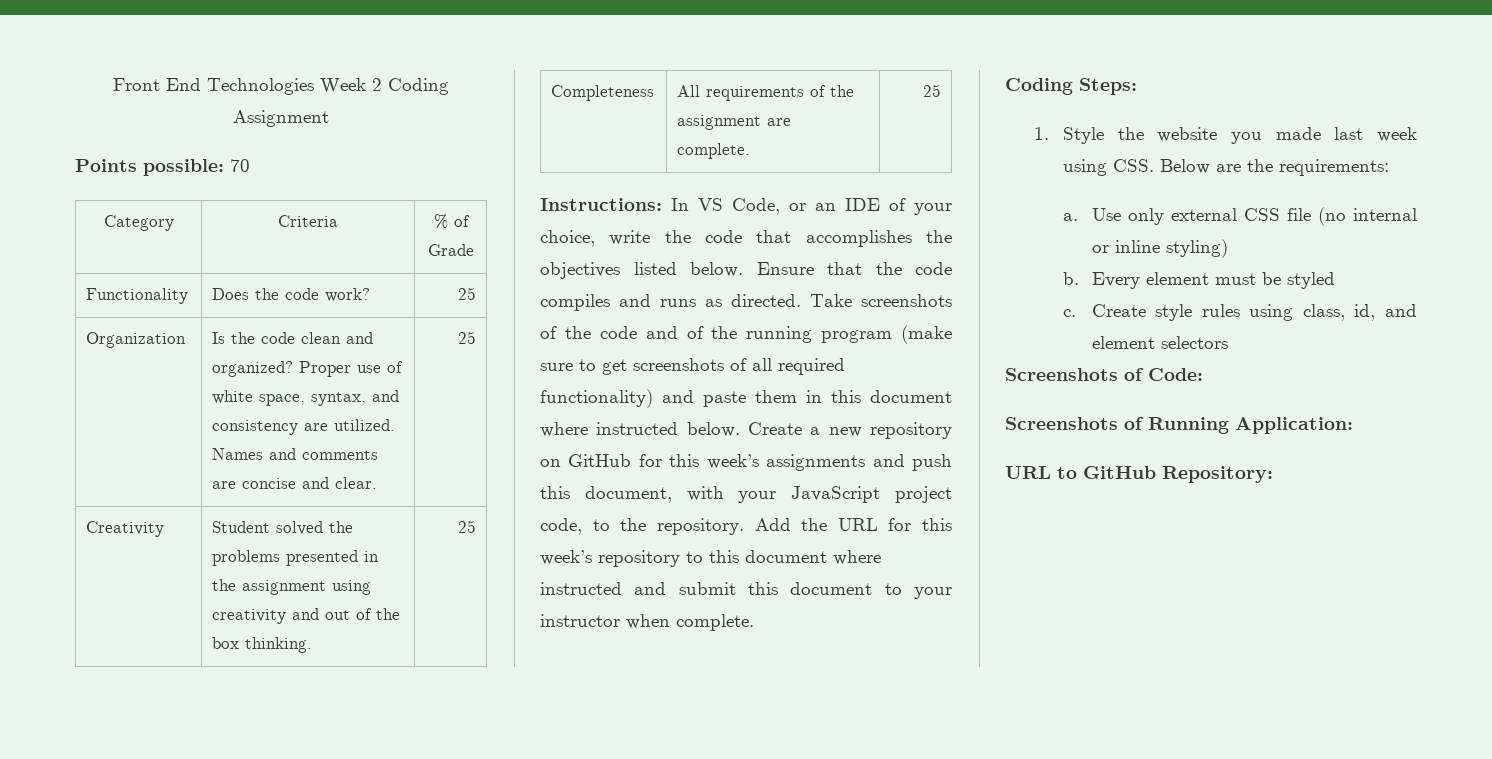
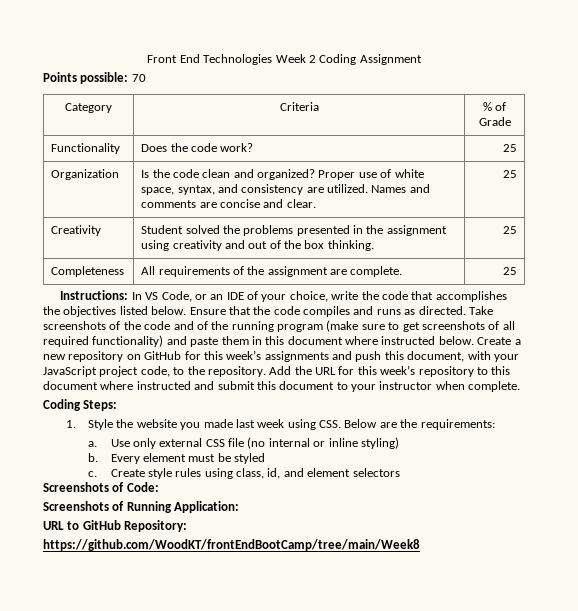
(1273, 474) none -> [43,539,420,551] // https://github.com/WoodKT/frontEndBootCamp/tree/main/Week8

